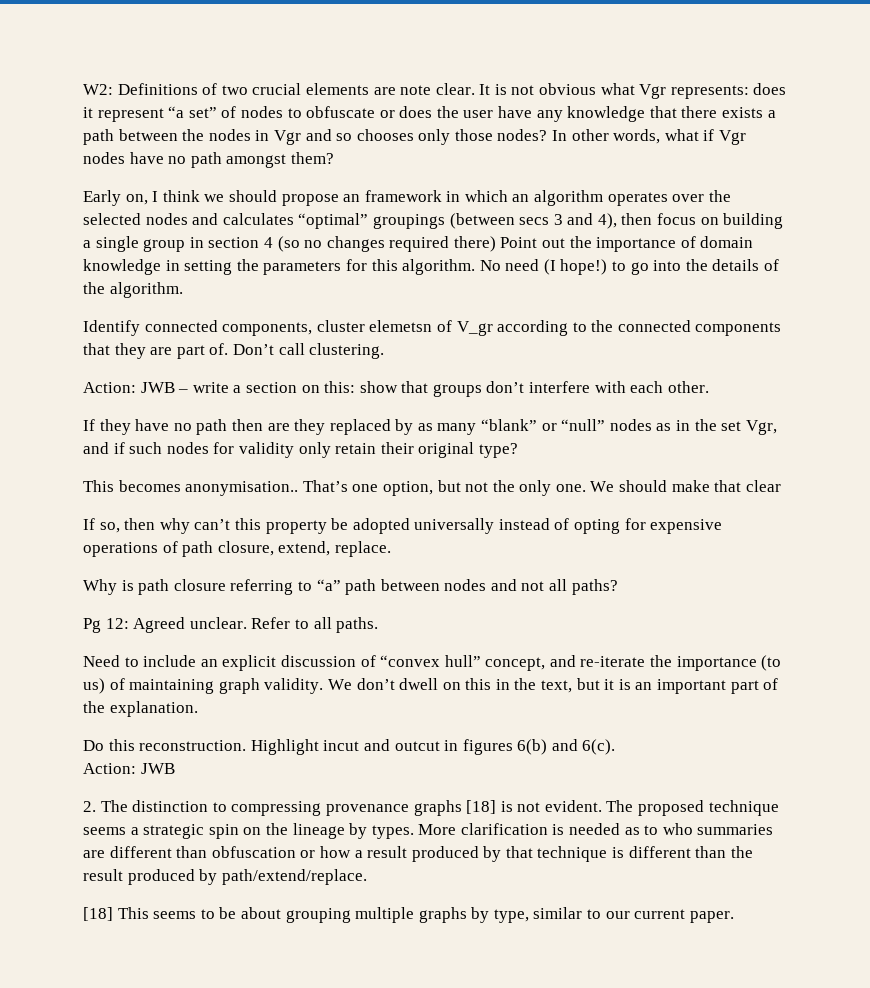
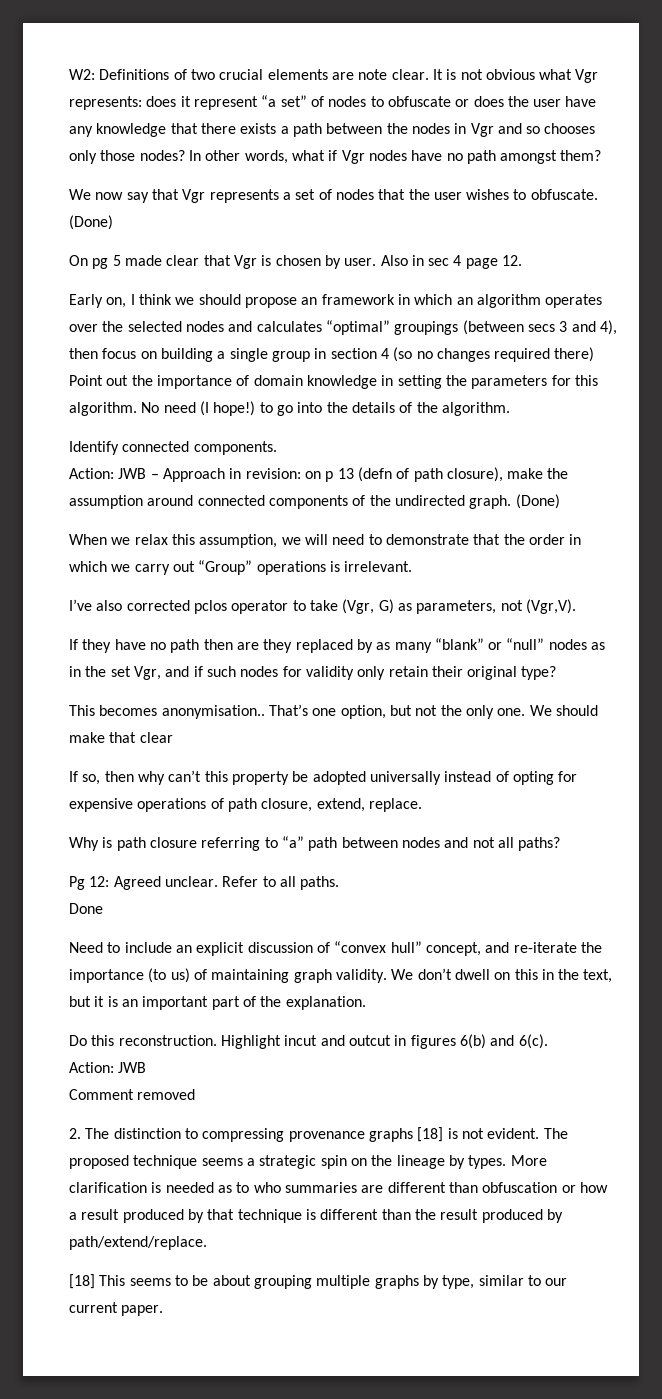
(334, 158) none -> [69,189,598,203] [69,215,113,230] [69,255,523,269] // We now say that Vgr represents a set of nodes that the user wishes to obfuscate. (Done) // On pg 5 made clear that Vgr is chosen by user. Also in sec 4 page 12.
[222,320,782,336] [83,343,385,359] [83,381,709,397] components, cluster elemetsn of V_gr according to the connected components that they are part of. Don’t call clustering. // Action: JWB – write a section on this: show that groups don’t interfere with each other. -> [193,441,277,455] [69,467,569,482] [69,494,560,509] [69,534,582,548] [69,560,413,575] [69,599,576,614] components. // Action: JWB – Approach in revision: on p 13 (defn of path closure), make the assumption around connected components of the undirected graph. (Done) // When we relax this assumption, we will need to demonstrate that the order in which we carry out “Group” operations is irrelevant. // I’ve also corrected pclos operator to take (Vgr, G) as parameters, not (Vgr,V).
(379, 625) none -> [69,903,103,914] // Done
(175, 768) none -> [69,1089,196,1100] // Comment removed

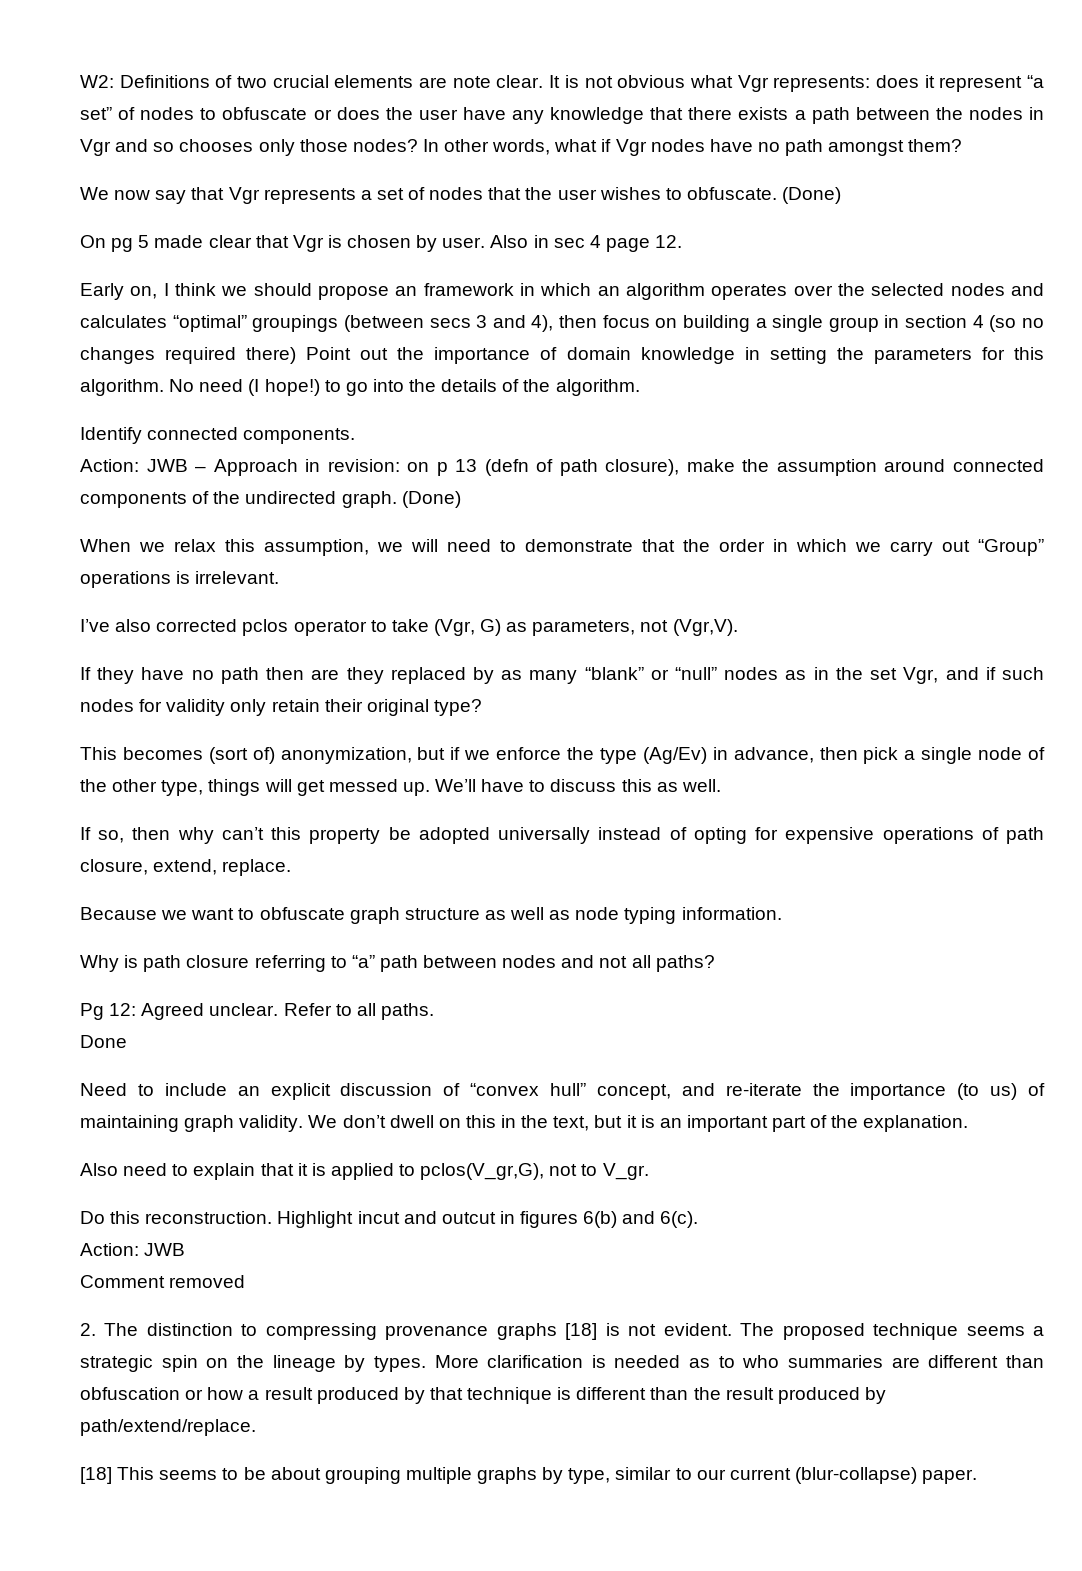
[161,704,598,719] [69,732,173,743] anonymisation.. That’s one option, but not the only one. We should make that clear -> [208,747,1046,764] [80,779,721,796] (sort of) anonymization, but if we enforce the type (Ag/Ev) in advance, then pick a single node of the other type, things will get messed up. We’ll have to discuss this as well.
(422, 805) none -> [80,907,782,924] // Because we want to obfuscate graph structure as well as node typing information.
(366, 1003) none -> [80,1163,649,1180] // Also need to explain that it is applied to pclos(V_gr,G), not to V_gr.
(118, 1307) none -> [794,1467,917,1484] (blur-collapse)

